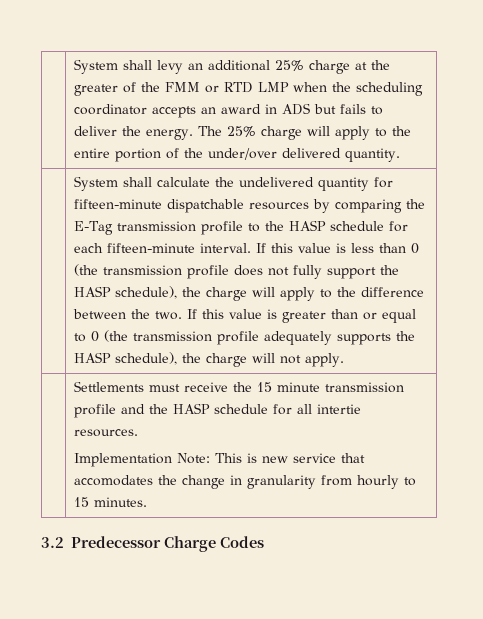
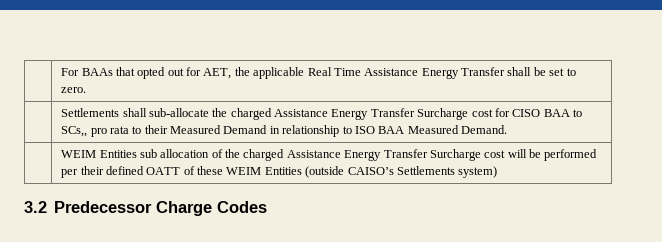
[73,59,390,74] [73,82,423,96] [73,103,383,118] [73,126,411,140] [73,148,400,162] [73,176,393,191] [73,199,425,213] [73,220,408,235] [73,243,419,254] [73,264,399,279] [73,286,424,301] [72,309,416,323] [73,330,415,345] [73,352,344,367] [73,381,404,393] [73,403,361,418] [73,429,138,437] [73,453,365,467] [73,475,416,489] [73,497,147,507] | System shall levy an additional 25% charge at the greater of the FMM or RTD LMP when the scheduling coordinator accepts an award in ADS but fails to deliver the energy. The 25% charge will apply to the entire portion of the under/over delivered quantity. // | System shall calculate the undelivered quantity for fifteen-minute dispatchable resources by comparing the E-Tag transmission profile to the HASP schedule for each fifteen-minute interval. If this value is less than 0 (the transmission profile does not fully support the HASP schedule), the charge will apply to the difference between the two. If this value is greater than or equal to 0 (the transmission profile adequately supports the HASP schedule), the charge will not apply. // | Settlements must receive the 15 minute transmission profile and the HASP schedule for all intertie resources. // Implementation Note: This is new service that accomodates the change in granularity from hourly to 15 minutes. -> [61,67,576,79] [61,87,87,93] [61,108,583,120] [61,125,508,137] [61,149,598,161] [61,166,498,178] | For BAAs that opted out for AET, the applicable Real Time Assistance Energy Transfer shall be set to zero. // | Settlements shall sub-allocate the charged Assistance Energy Transfer Surcharge cost for CISO BAA to SCs,, pro rata to their Measured Demand in relationship to ISO BAA Measured Demand. // | WEIM Entities sub allocation of the charged Assistance Energy Transfer Surcharge cost will be performed per their defined OATT of these WEIM Entities (outside CAISO’s Settlements system)

